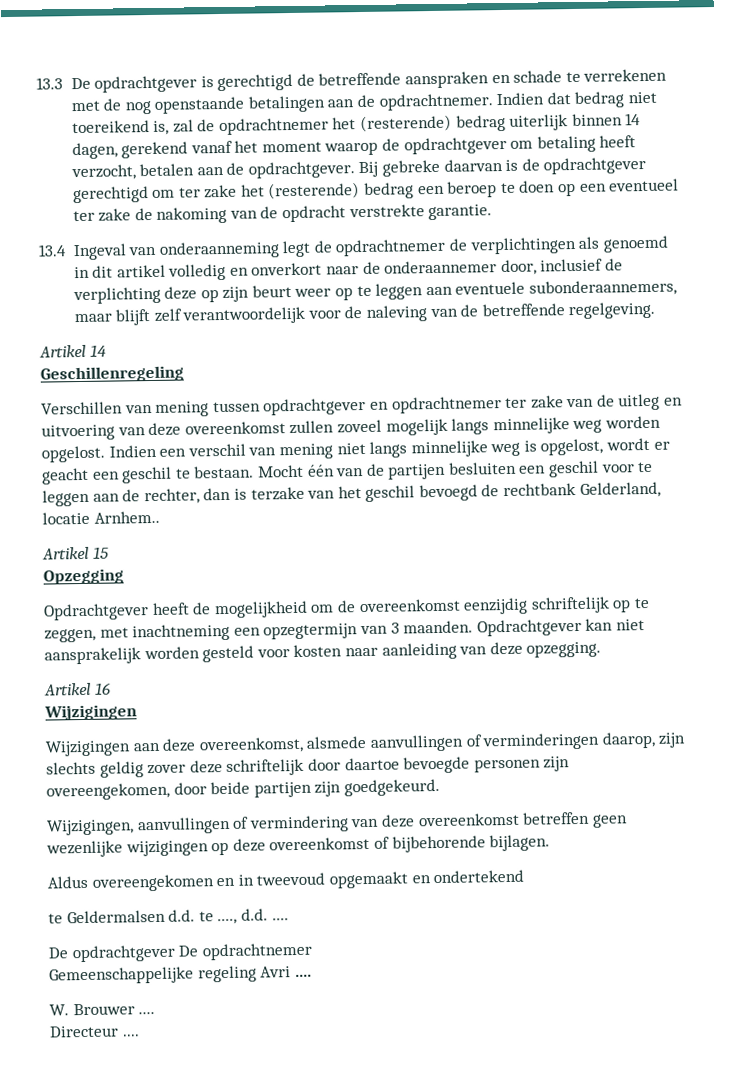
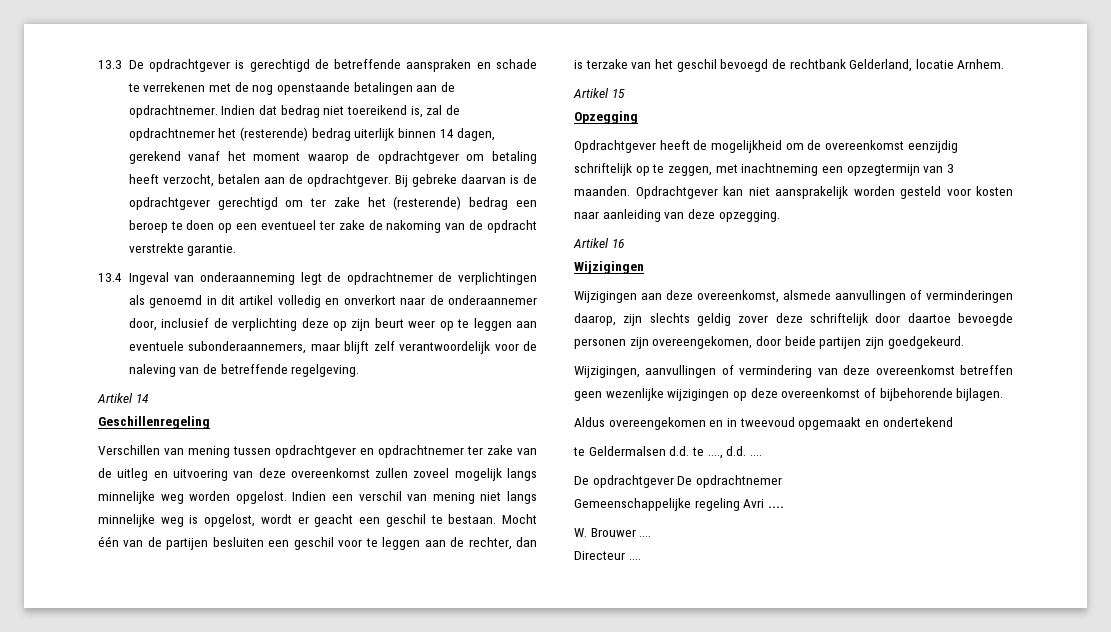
[93,510,160,524] Arnhem.. -> [957,59,1005,69] Arnhem.

